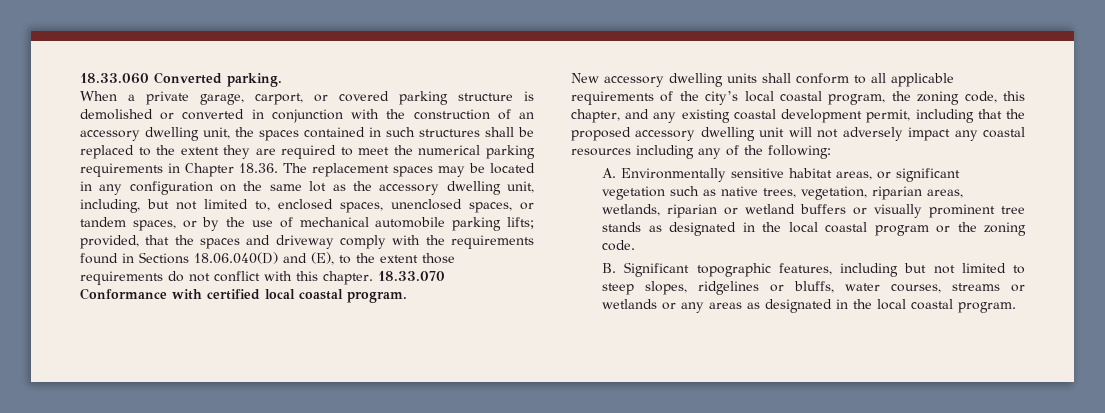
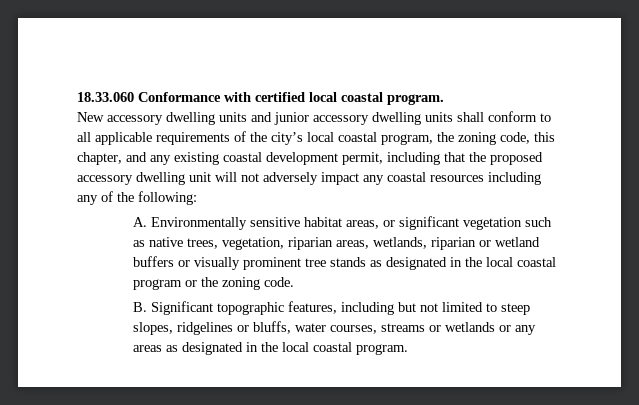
[154,72,282,87] [80,91,534,105] [80,109,534,123] [80,127,534,141] [80,145,535,159] [80,163,535,177] [80,181,535,195] [80,199,534,213] [80,217,534,231] [80,235,534,249] [80,252,455,265] [80,271,445,285] Converted parking. // When a private garage, carport, or covered parking structure is demolished or converted in conjunction with the construction of an accessory dwelling unit, the spaces contained in such structures shall be replaced to the extent they are required to meet the numerical parking requirements in Chapter 18.36. The replacement spaces may be located in any configuration on the same lot as the accessory dwelling unit, including, but not limited to, enclosed spaces, unenclosed spaces, or tandem spaces, or by the use of mechanical automobile parking lifts; provided, that the spaces and driveway comply with the requirements found in Sections 18.06.040(D) and (E), to the extent those requirements do not conflict with this chapter. 18.33.070 -> (134, 97) none
(757, 78) none -> [251,112,453,125] and junior accessory dwelling units

